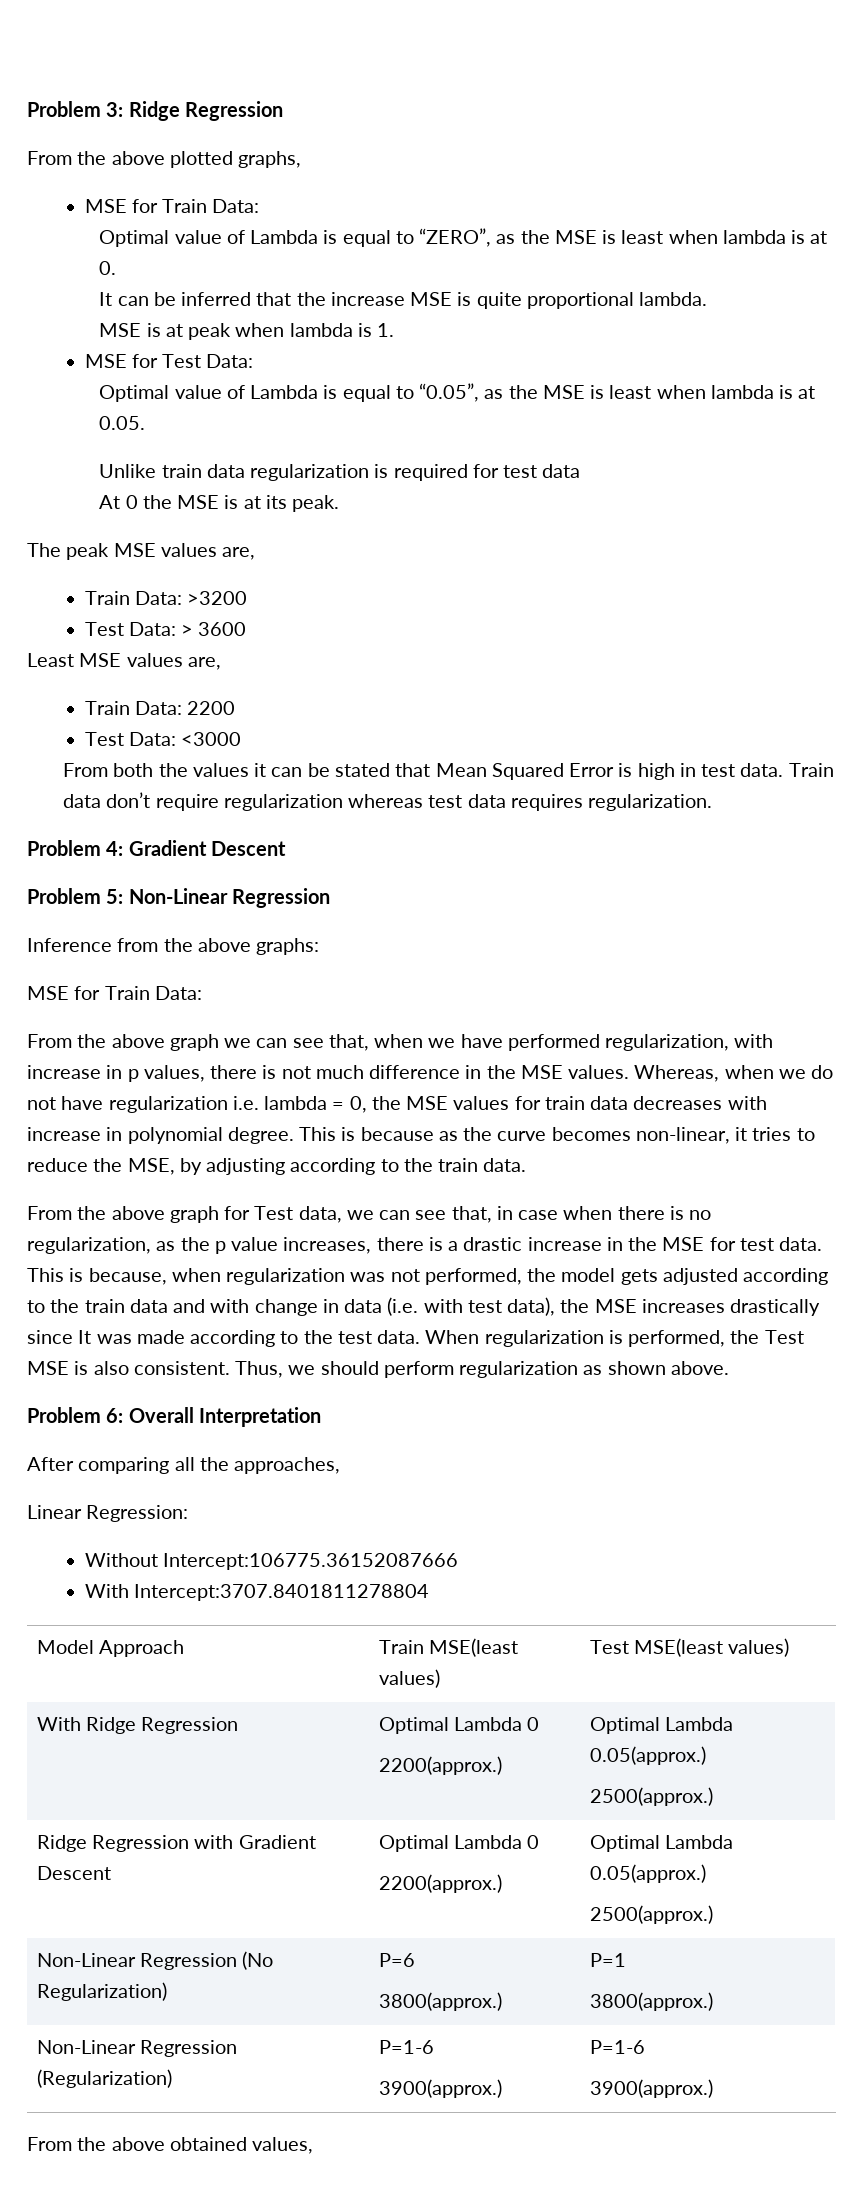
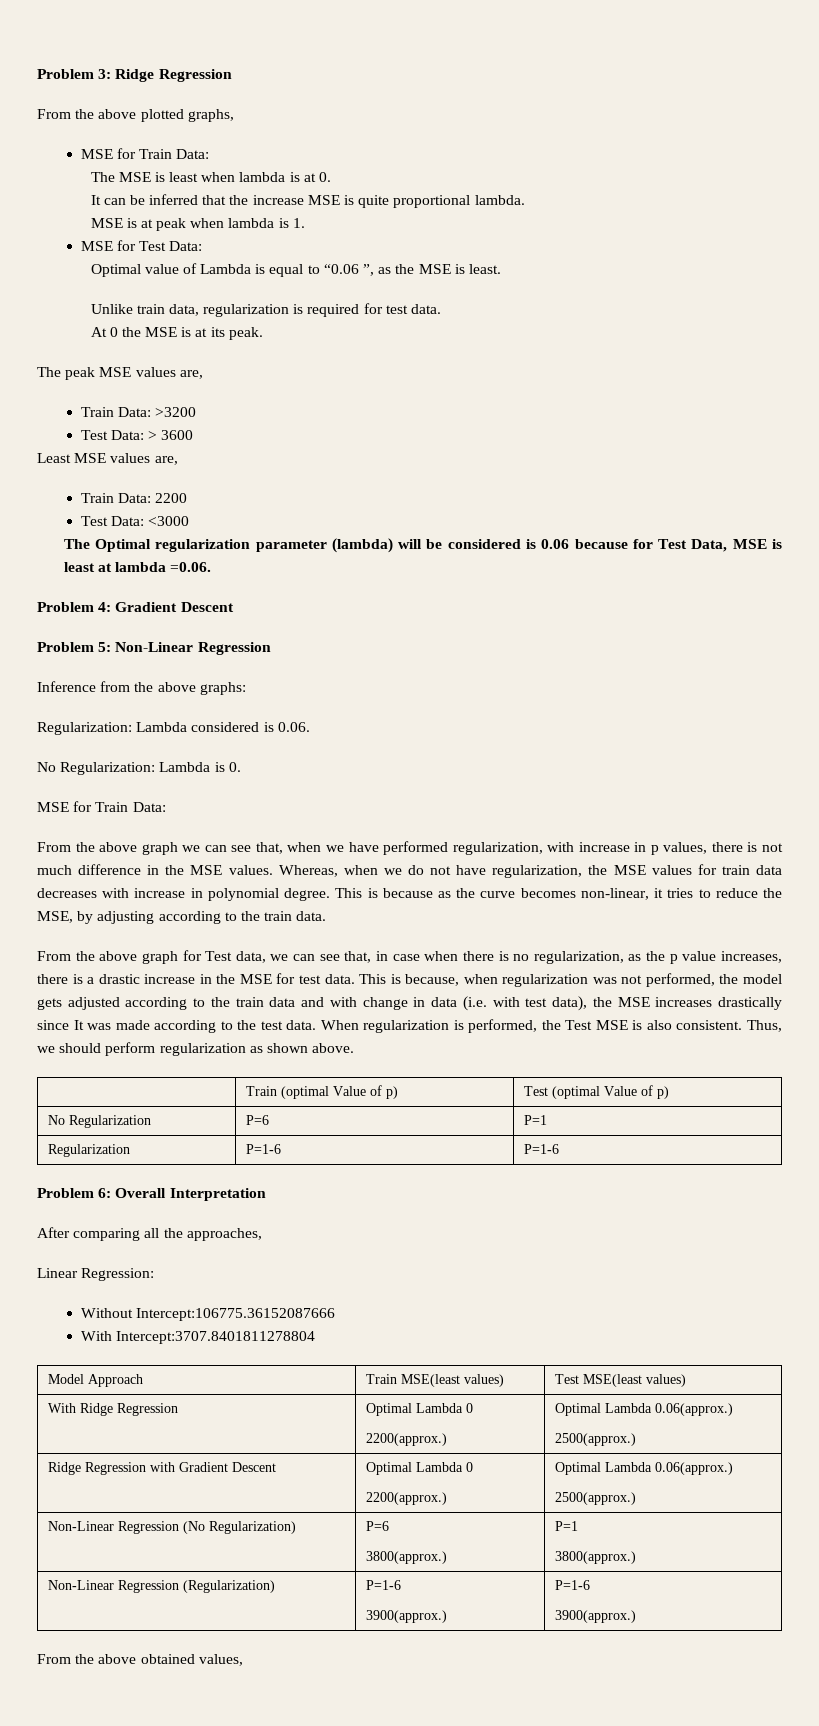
[99,228,550,247] Optimal value of Lambda is equal to “ZERO”, as the -> [90,172,115,182] The
[419,383,816,402] [99,416,146,430] “0.05”, as the MSE is least when lambda is at 0.05. -> [323,264,501,276] “0.06 ”, as the MSE is least.
[206,464,245,478] data -> [168,304,199,316] data,
[542,464,581,478] data -> [411,304,442,314] data.
[63,763,834,780] [63,792,713,811] From both the values it can be stated that Mean Squared Error is high in test data. Train data don’t require regularization whereas test data requires regularization. -> [63,538,782,553] [63,562,212,572] The Optimal regularization parameter (lambda) will be considered is 0.06 because for Test Data, MSE is least at lambda =0.06.
(320, 946) none -> [37,722,310,735] [37,762,241,775] // Regularization: Lambda considered is 0.06. // No Regularization: Lambda is 0.
[108,1096,367,1113] regularization i.e. lambda = 0, -> [492,865,583,878] regularization,
(729, 1368) none -> [246,1085,399,1099] [524,1085,670,1099] [48,1115,152,1128] [246,1115,270,1125] [524,1115,548,1125] [48,1144,131,1157] [246,1144,282,1154] [524,1144,560,1154] // | Train (optimal Value of p) | Test (optimal Value of p) // No Regularization | P=6 | P=1 // Regularization | P=1-6 | P=1-6
[589,1746,706,1765] 0.05(approx.) -> [655,1403,734,1416] 0.06(approx.)
[589,1864,706,1883] 0.05(approx.) -> [655,1462,734,1475] 0.06(approx.)

